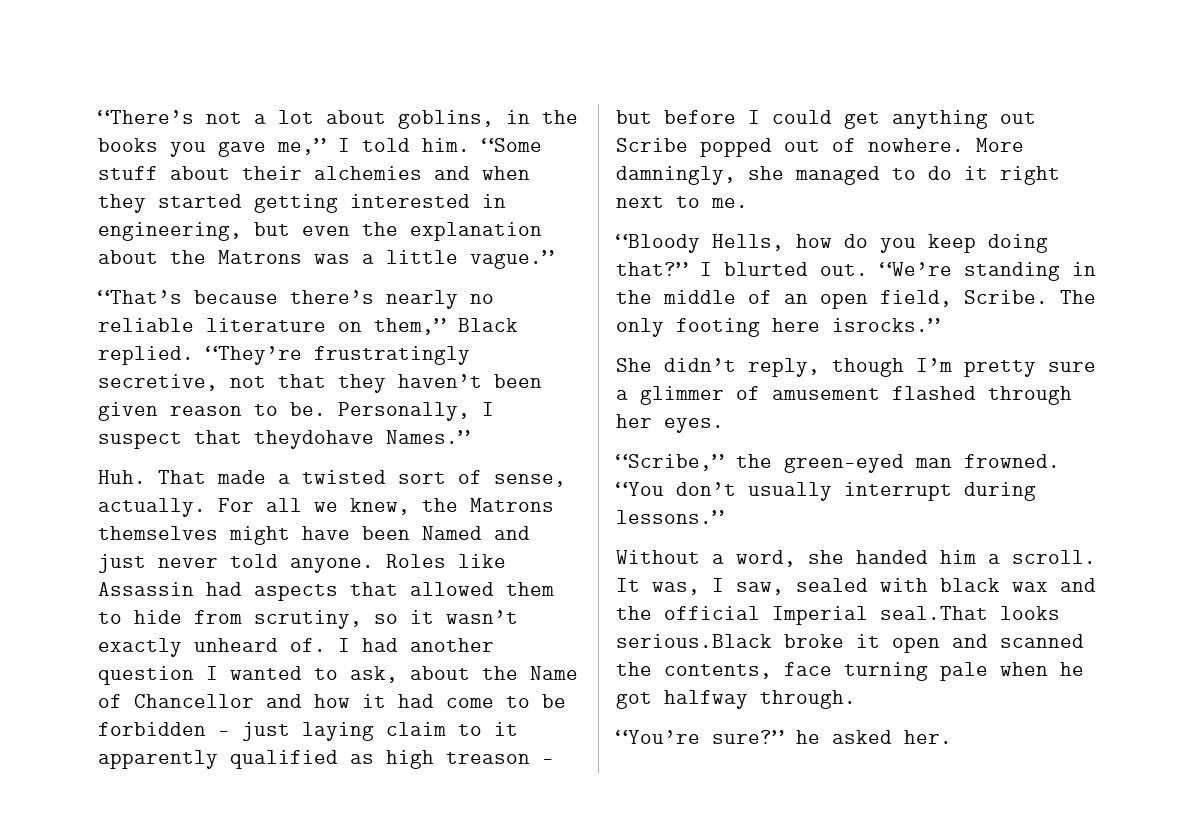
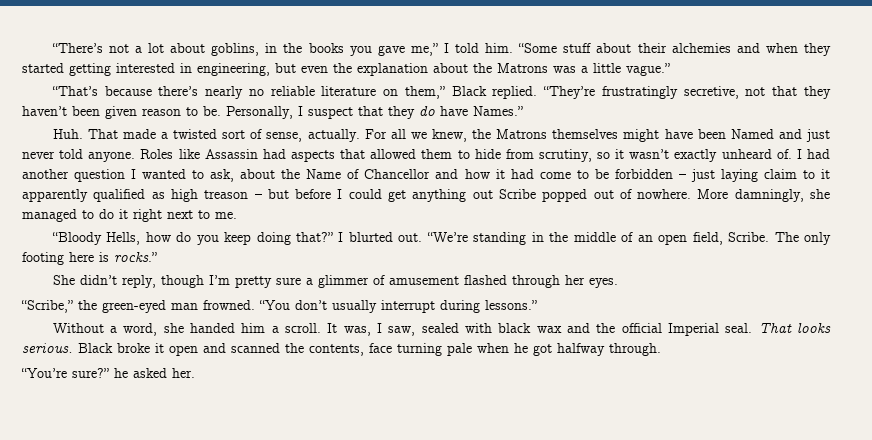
[254,430,374,449] theydohave -> [388,106,468,119] they do have
[832,318,940,332] isrocks.” -> [99,252,157,262] is rocks.”
[880,606,1060,620] [616,634,772,648] seal.That looks serious.Black -> [725,323,831,333] [22,343,113,353] seal. That looks serious. Black

